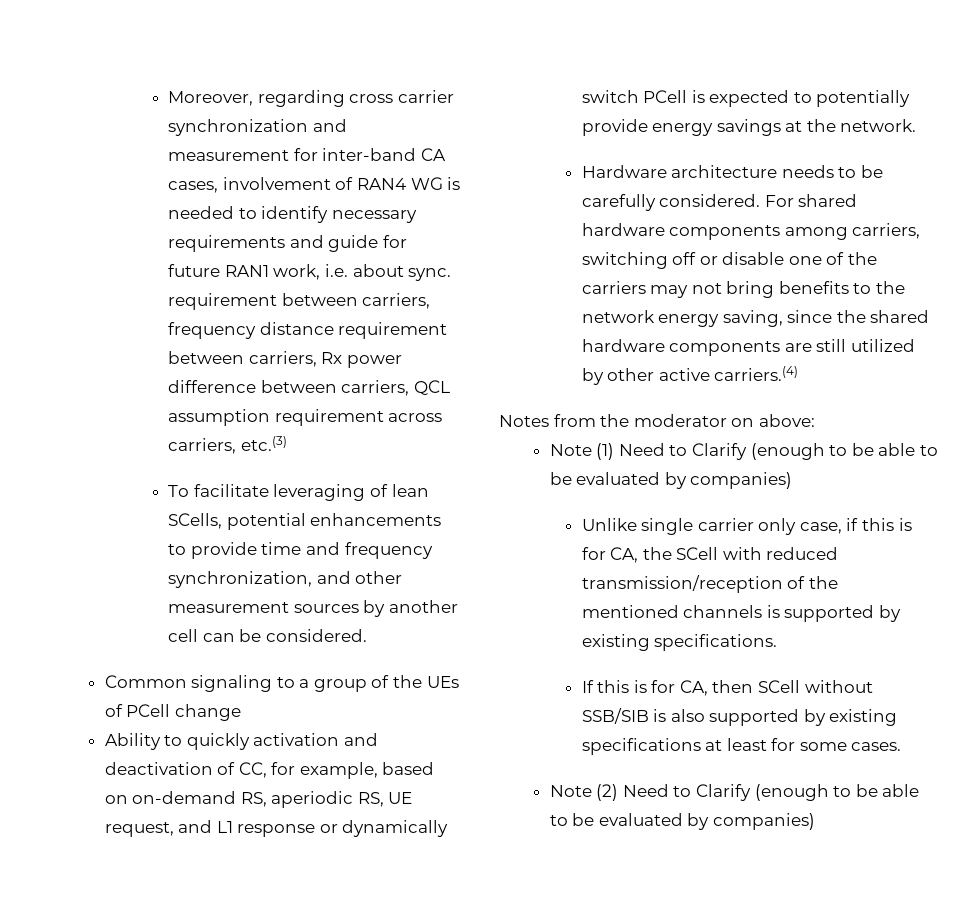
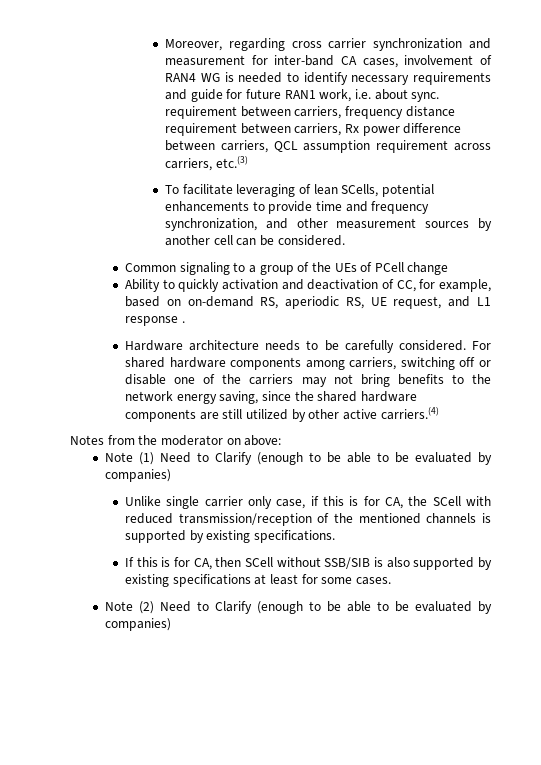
[319,820,449,837] [581,90,911,107] [581,119,917,136] or dynamically switch PCell is expected to potentially provide energy savings at the network. -> [181,321,185,323] .

